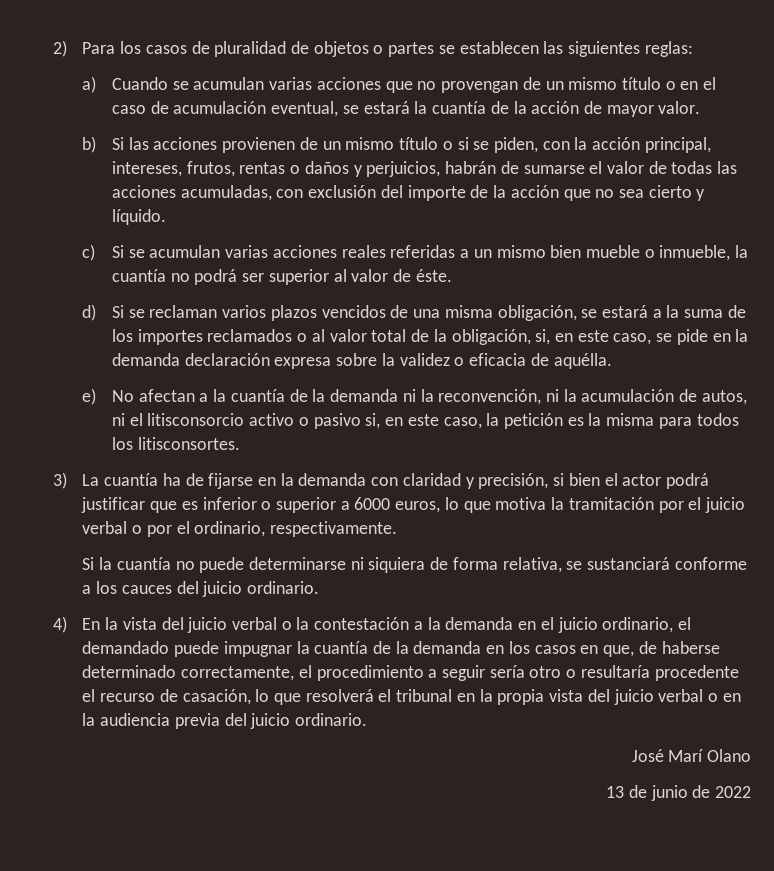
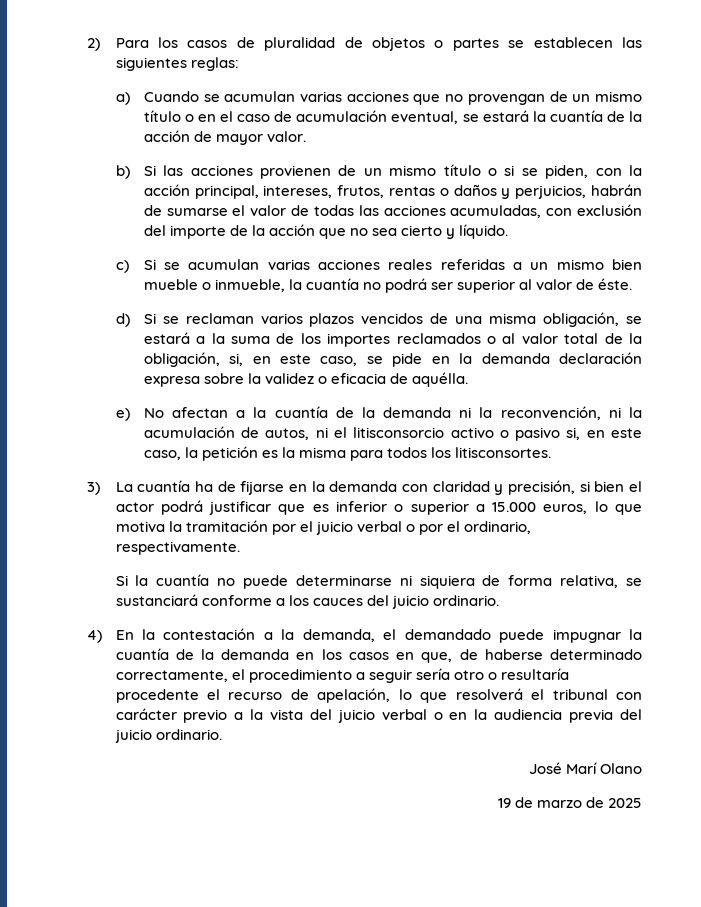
[354,497,391,510] 6000 -> [492,502,537,512] 15.000
[122,617,674,633] vista del juicio verbal o la contestación a la demanda en el juicio ordinario, -> [163,628,375,642] contestación a la demanda,
[182,689,251,705] casación, -> [317,688,391,703] apelación,
[456,689,545,705] en la propia -> [616,692,643,700] [115,708,264,723] con carácter previo a la
[606,785,752,801] 13 de junio de 2022 -> [497,797,642,808] 19 de marzo de 2025

